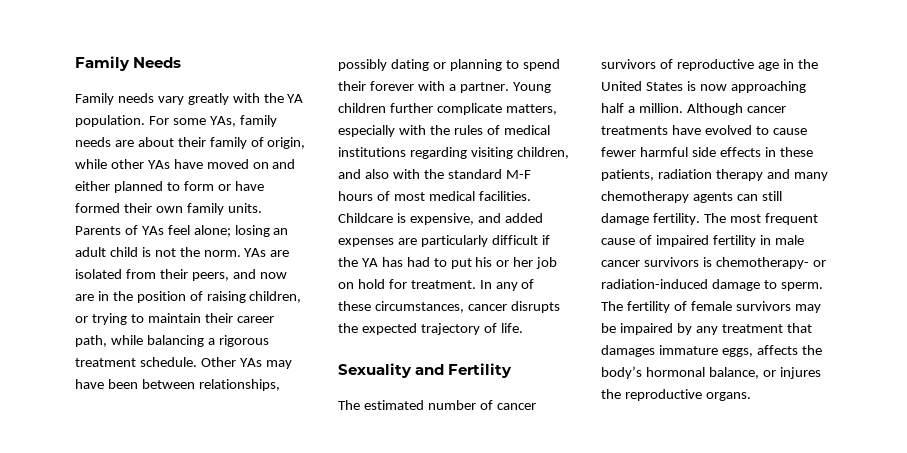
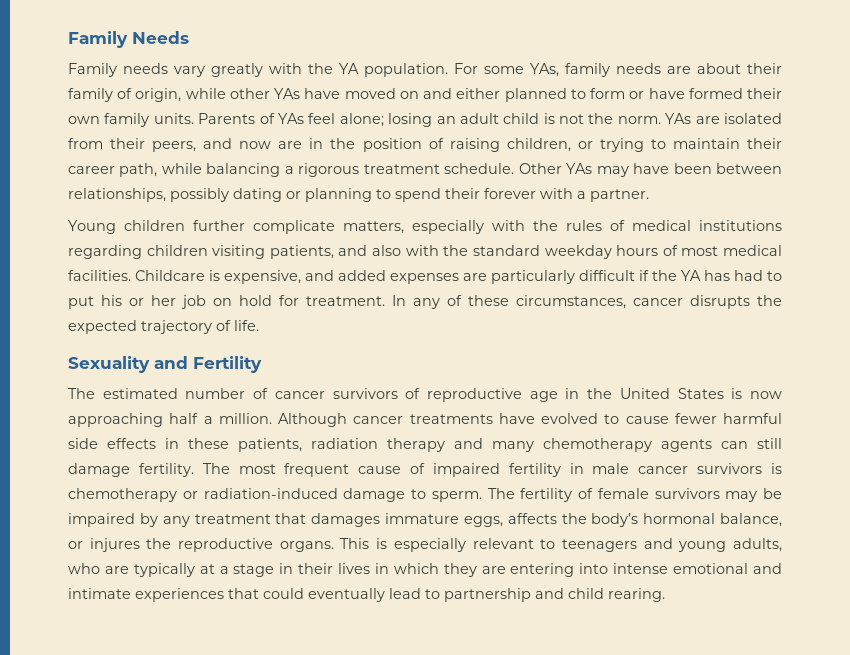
(509, 87) none -> (649, 195) //
[470,147,569,159] visiting children, -> [146,245,334,259] children visiting patients,
[505,170,531,179] M-F -> [544,245,612,259] weekday
[715,257,809,269] chemotherapy- -> [68,488,177,502] chemotherapy
(751, 396) none -> [340,538,783,552] [68,563,782,577] [68,588,665,602] This is especially relevant to teenagers and young adults, who are typically at a stage in their lives in which they are entering into intense emotional and intimate experiences that could eventually lead to partnership and child rearing.

